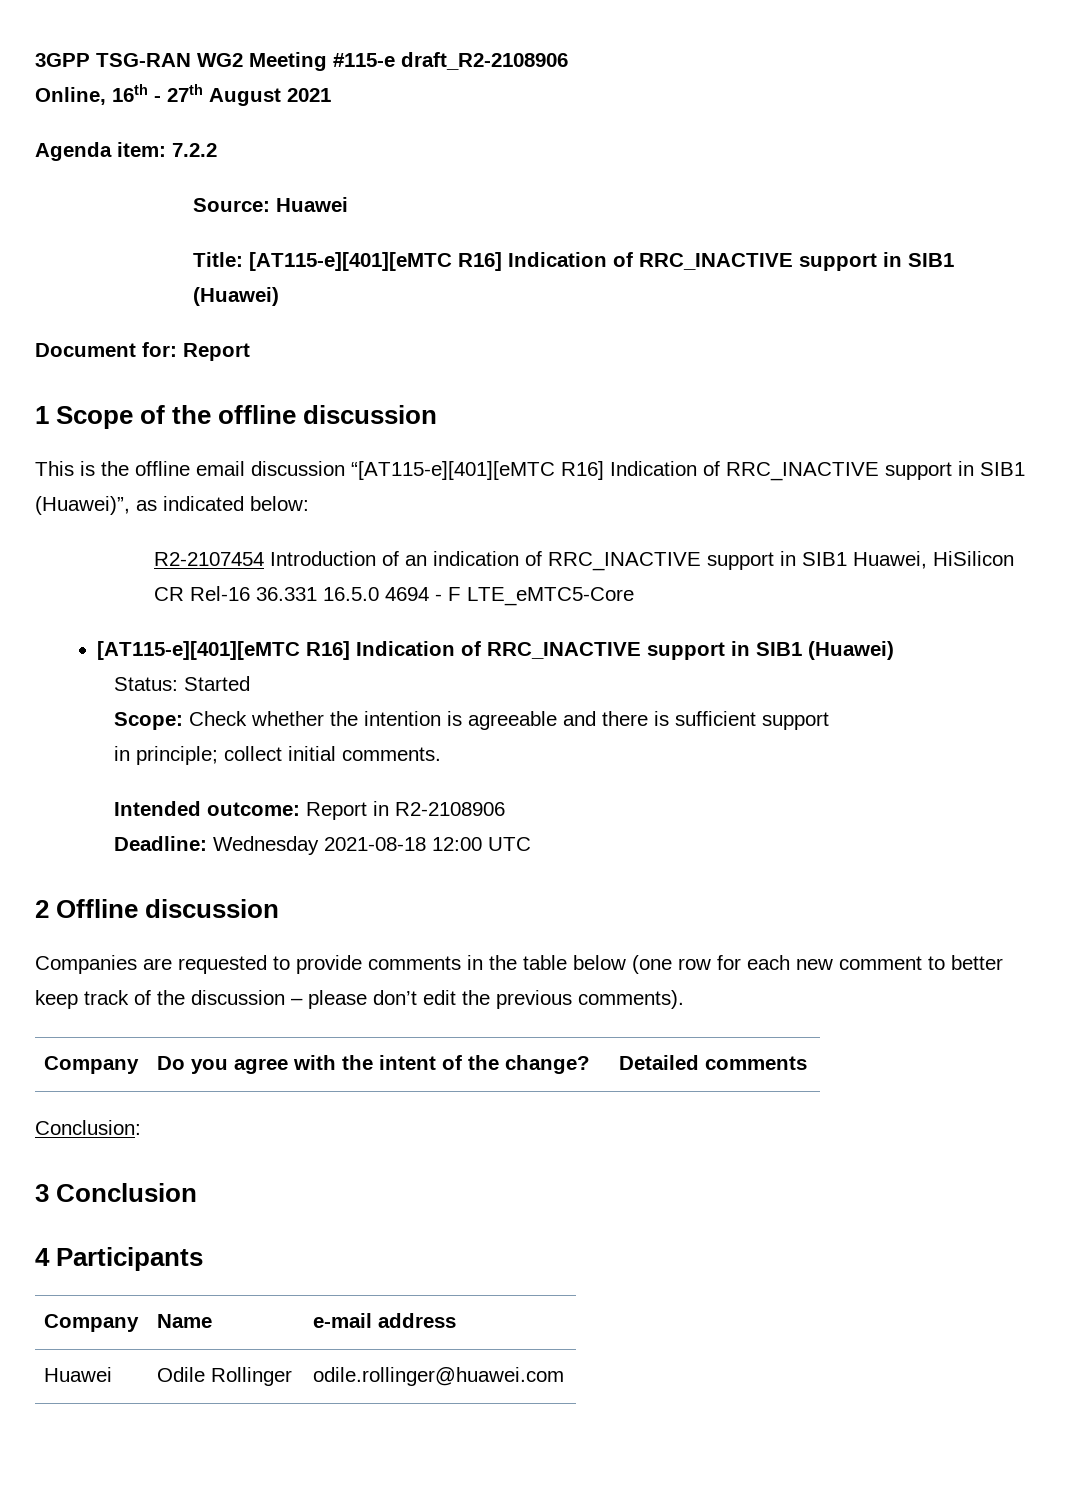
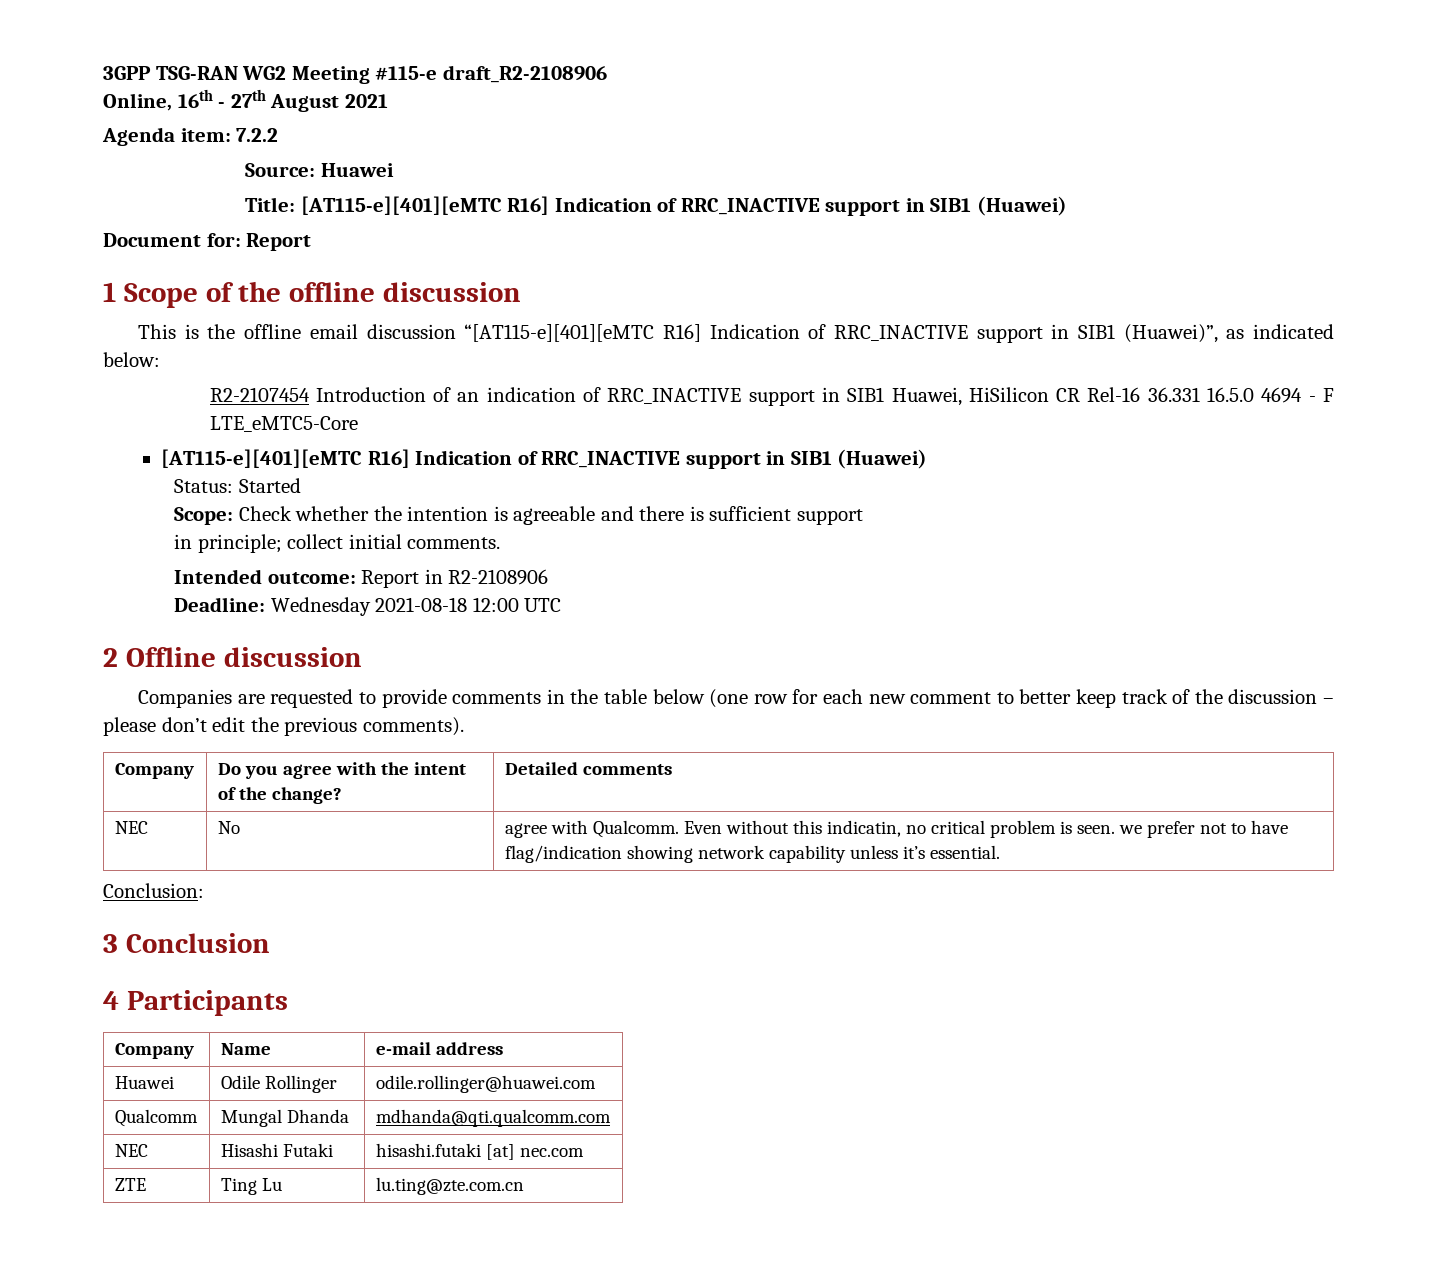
(808, 1063) none -> [114,821,148,834] [217,821,240,834] [504,820,1288,838] [504,845,1000,863] // NEC | No | agree with Qualcomm. Even without this indicatin, no critical problem is seen. we prefer not to have flag/indication showing network capability unless it’s essential.
(565, 1376) none -> [114,1109,198,1127] [220,1109,349,1127] [375,1109,611,1127] [114,1144,148,1157] [220,1143,333,1157] [375,1143,584,1160] [114,1178,146,1191] [220,1178,282,1195] [375,1177,524,1195] // Qualcomm | Mungal Dhanda | mdhanda@qti.qualcomm.com // NEC | Hisashi Futaki | hisashi.futaki [at] nec.com // ZTE | Ting Lu | lu.ting@zte.com.cn

